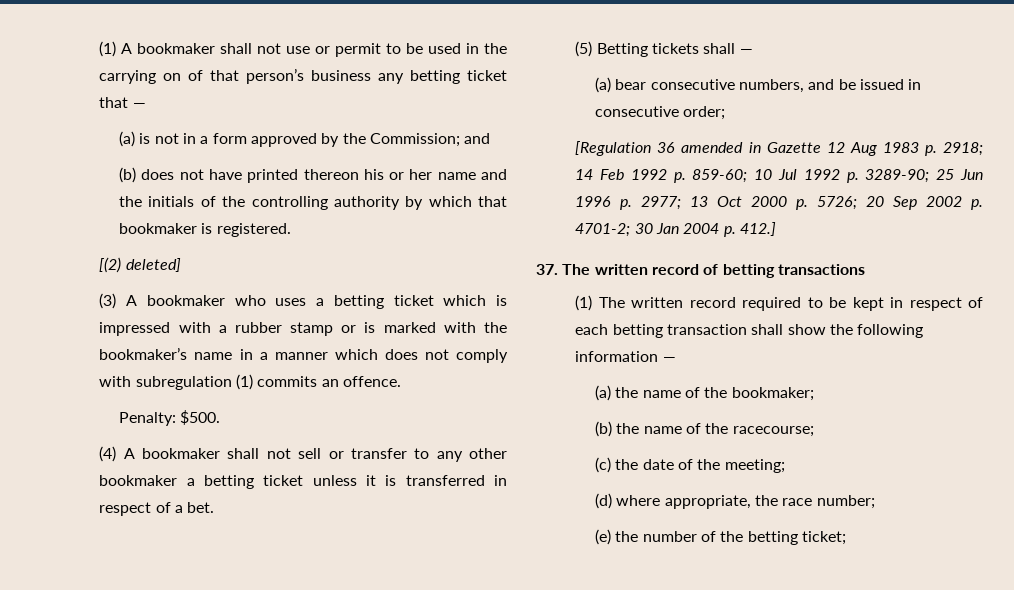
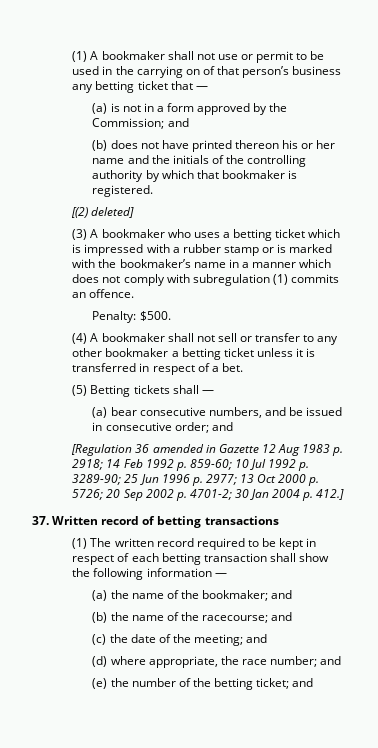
(726, 113) none -> [211,422,233,431] and
[562,264,648,275] The written -> [52,516,99,525] Written
(814, 394) none -> [271,590,293,599] and
(814, 431) none -> [271,612,293,621] and
(785, 466) none -> [246,634,268,643] and
(875, 502) none -> [320,656,342,665] and
(846, 538) none -> [292,678,314,687] and

